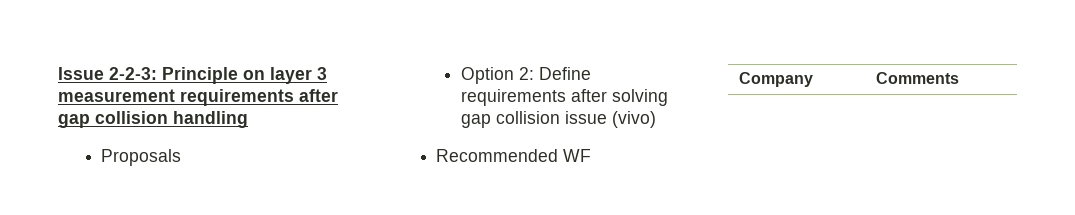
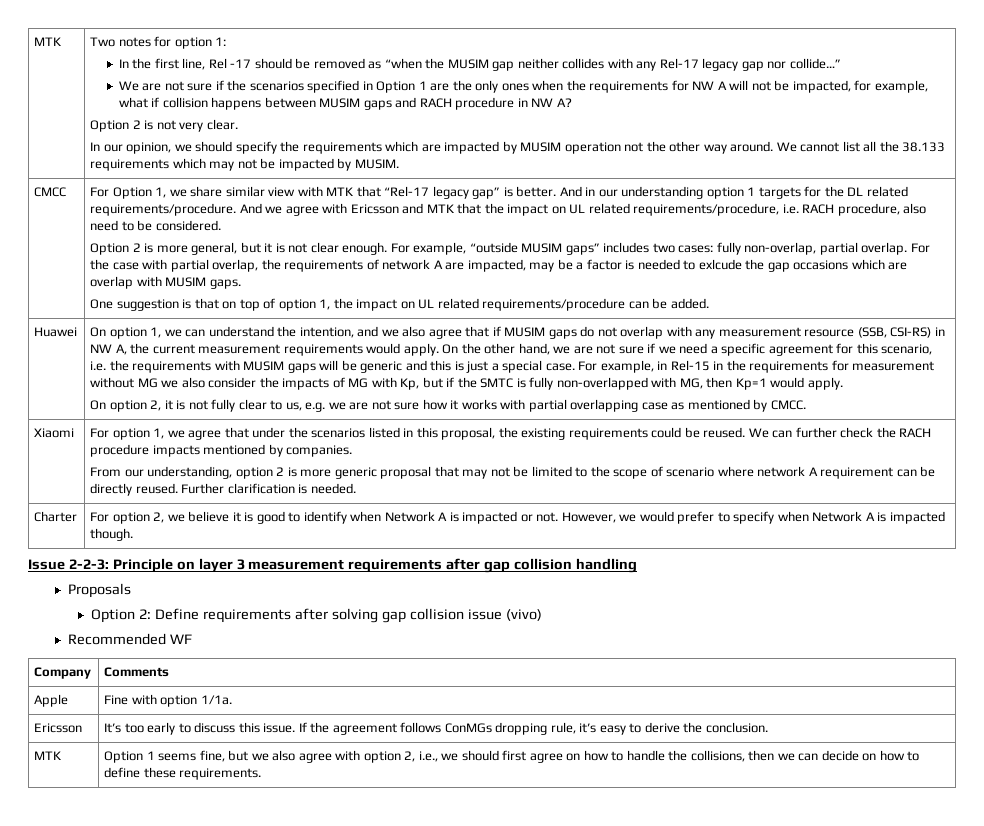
(58, 73) none -> [34,37,63,46] [90,36,227,49] [118,58,841,71] [118,80,928,93] [118,97,572,110] [90,119,238,132] [90,141,946,154] [90,158,399,171] [34,187,67,197] [90,186,908,199] [90,203,927,216] [90,220,221,231] [90,242,930,255] [90,259,908,272] [90,276,241,289] [90,298,709,311] [34,327,78,337] [90,326,945,339] [90,343,933,356] [90,360,935,373] [90,377,843,390] [90,399,806,412] [34,428,75,438] [90,427,932,440] [90,444,353,457] [90,466,936,479] [90,483,356,496] [34,511,78,522] [90,511,945,524] [90,528,134,541] MTK | Two notes for option 1: // In the first line, Rel -17 should be removed as “when the MUSIM gap neither collides with any Rel-17 legacy gap nor collide…” // We are not sure if the scenarios specified in Option 1 are the only ones when the requirements for NW A will not be impacted, for example, what if collision happens between MUSIM gaps and RACH procedure in NW A? // Option 2 is not very clear. // In our opinion, we should specify the requirements which are impacted by MUSIM operation not the other way around. We cannot list all the 38.133 requirements which may not be impacted by MUSIM. // CMCC | For Option 1, we share similar view with MTK that “Rel-17 legacy gap” is better. And in our understanding option 1 targets for the DL related requirements/procedure. And we agree with Ericsson and MTK that the impact on UL related requirements/procedure, i.e. RACH procedure, also need to be considered. // Option 2 is more general, but it is not clear enough. For example, “outside MUSIM gaps” includes two cases: fully non-overlap, partial overlap. For the case with partial overlap, the requirements of network A are impacted, may be a factor is needed to exlcude the gap occasions which are overlap with MUSIM gaps. // One suggestion is that on top of option 1, the impact on UL related requirements/procedure can be added. // Huawei | On option 1, we can understand the intention, and we also agree that if MUSIM gaps do not overlap with any measurement resource (SSB, CSI-RS) in NW A, the current measurement requirements would apply. On the other hand, we are not sure if we need a specific agreement for this scenario, i.e. the requirements with MUSIM gaps will be generic and this is just a special case. For example, in Rel-15 in the requirements for measurement without MG we also consider the impacts of MG with Kp, but if the SMTC is fully non-overlapped with MG, then Kp=1 would apply. // On option 2, it is not fully clear to us, e.g. we are not sure how it works with partial overlapping case as mentioned by CMCC. // Xiaomi | For option 1, we agree that under the scenarios listed in this proposal, the existing requirements could be reused. We can further check the RACH procedure impacts mentioned by companies. // From our understanding, option 2 is more generic proposal that may not be limited to the scope of scenario where network A requirement can be directly reused. Further clarification is needed. // Charter | For option 2, we believe it is good to identify when Network A is impacted or not. However, we would prefer to specify when Network A is impacted though. //
(959, 78) none -> [34,694,69,707] [104,694,232,707] [34,723,83,733] [104,722,768,735] [34,751,63,760] [104,750,920,763] [104,767,262,780] // Apple | Fine with option 1/1a. // Ericsson | It’s too early to discuss this issue. If the agreement follows ConMGs dropping rule, it’s easy to derive the conclusion. // MTK | Option 1 seems fine, but we also agree with option 2, i.e., we should first agree on how to handle the collisions, then we can decide on how to define these requirements.

